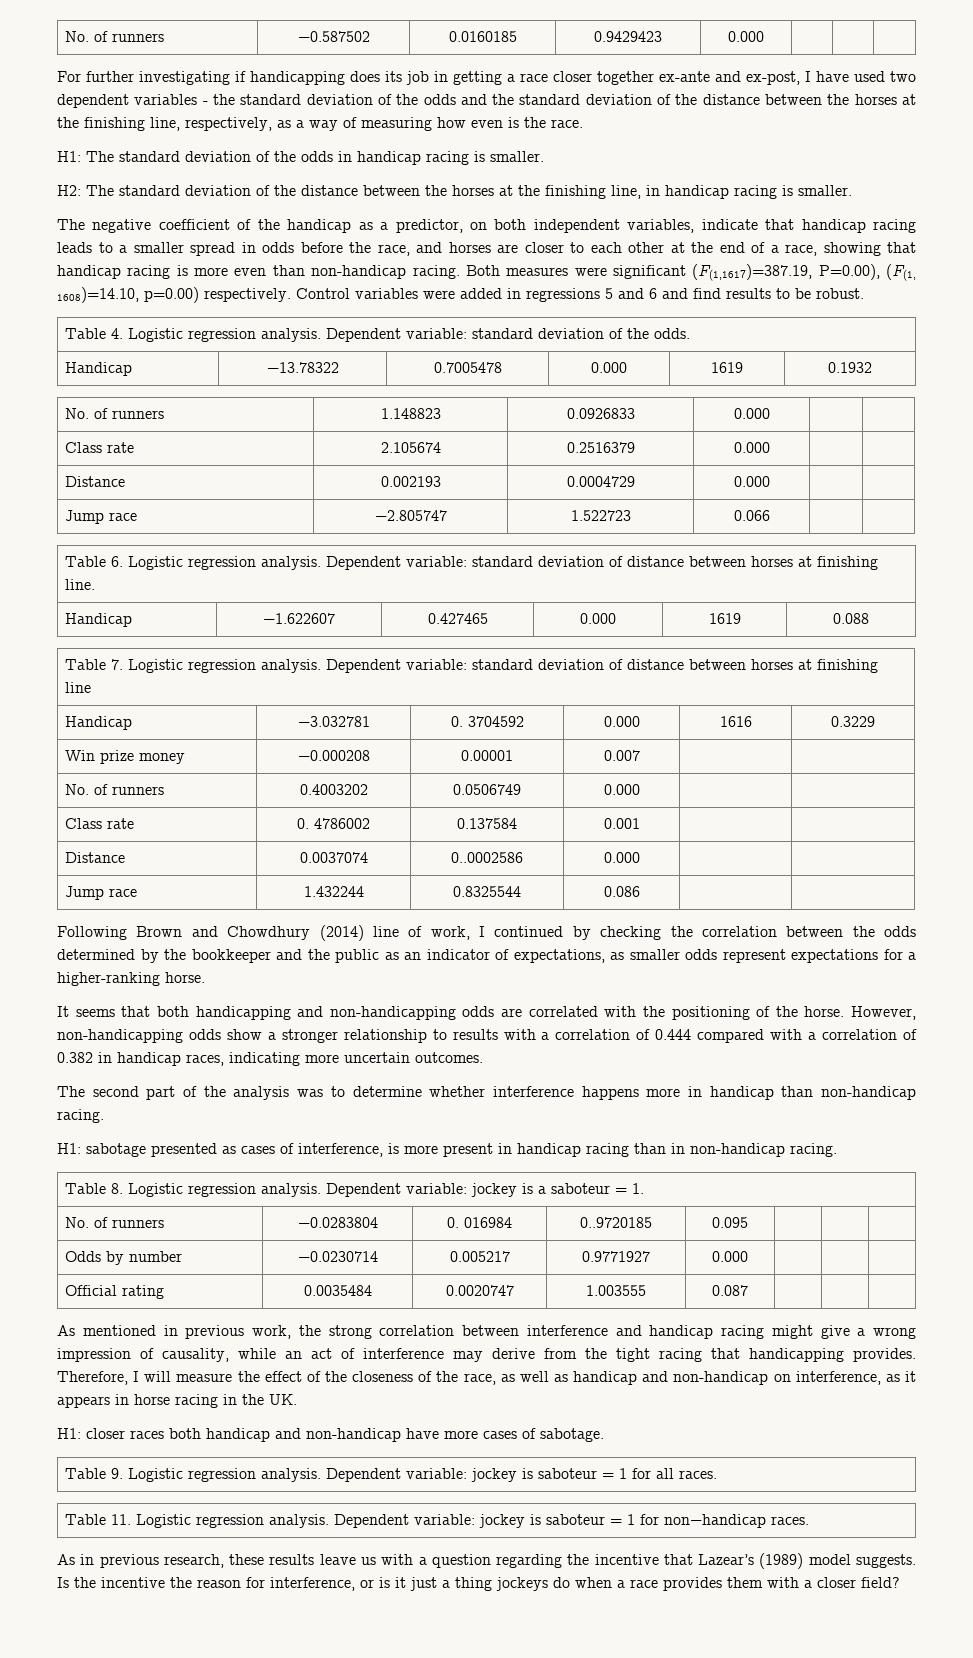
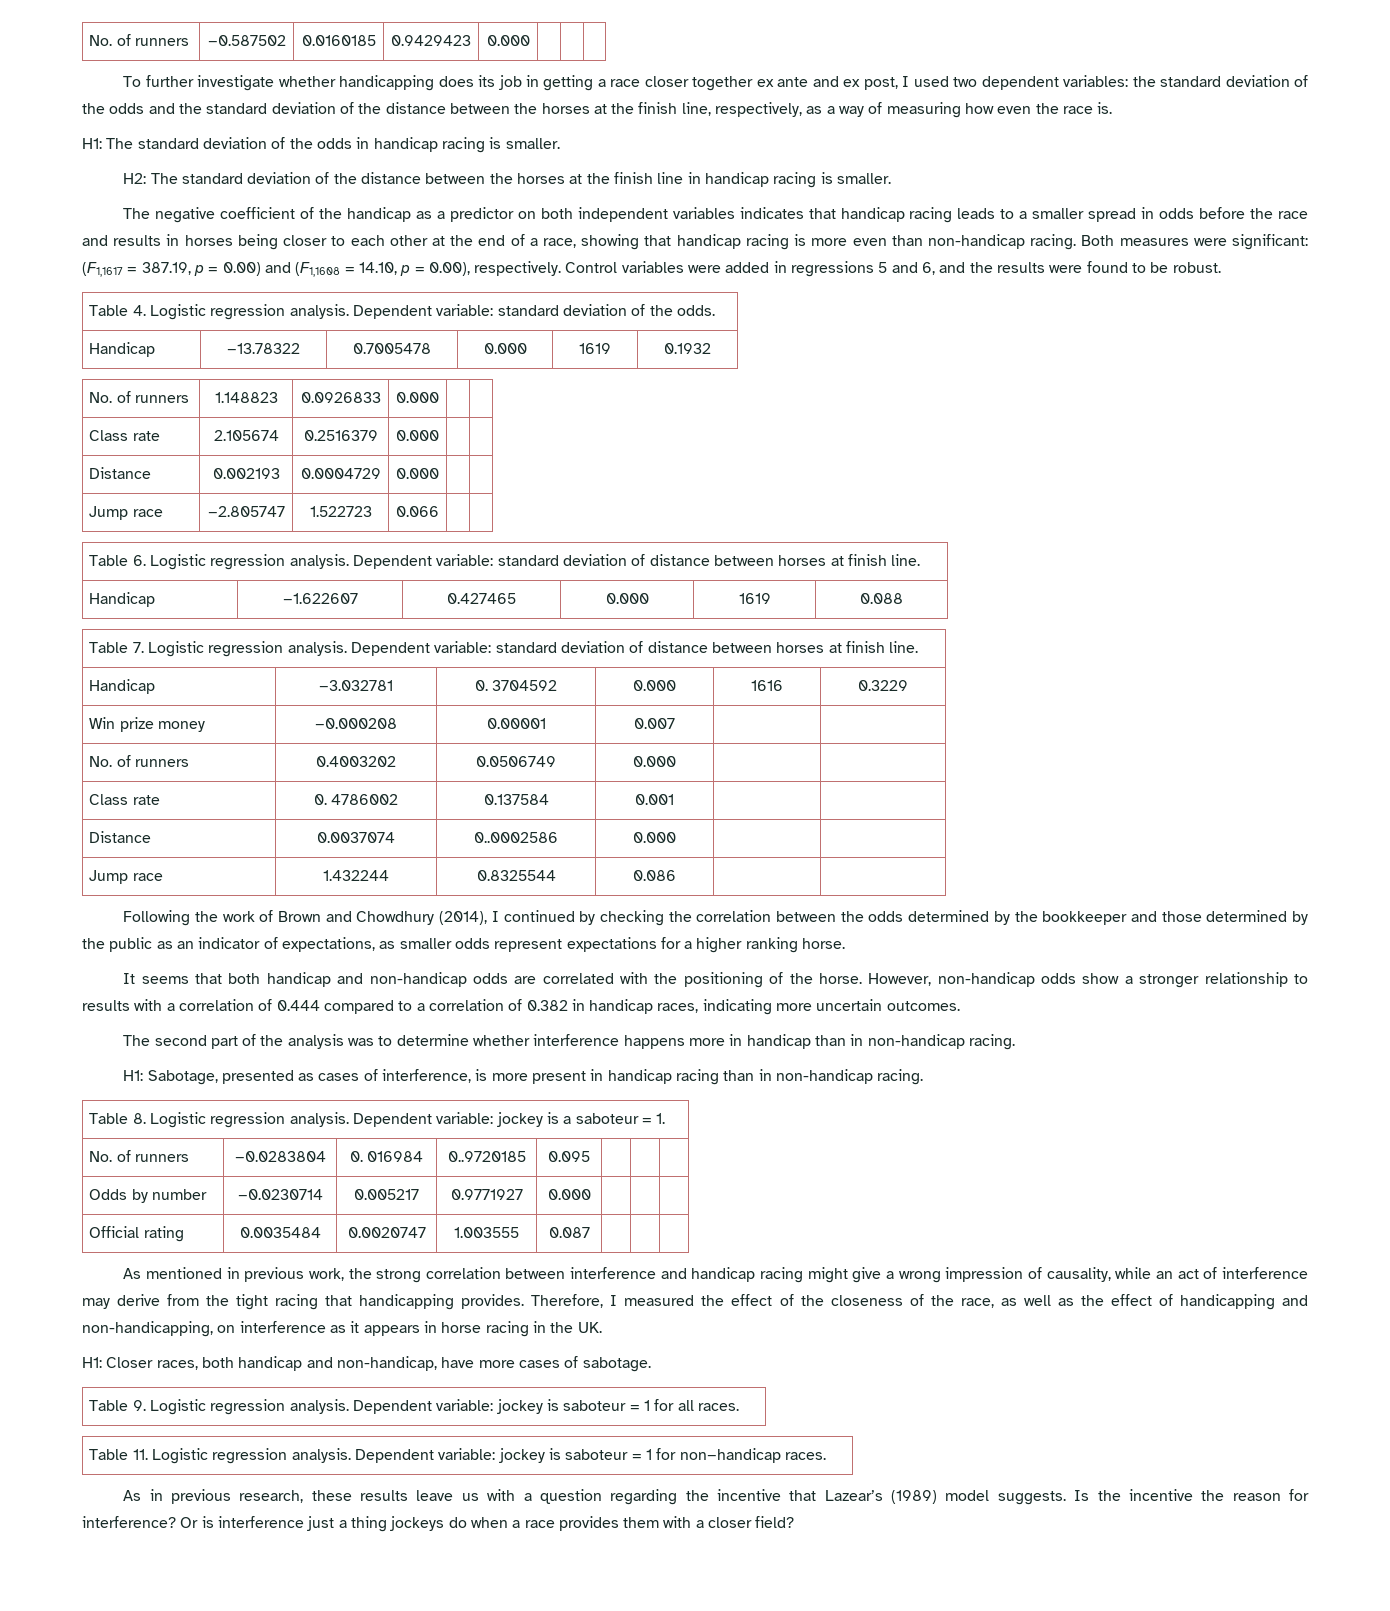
[57,71,246,85] For further investigating if -> [123,75,336,91] To further investigate whether
[659,71,849,85] ex-ante and ex-post, I have -> [756,76,910,90] ex ante and ex post, I
[134,94,208,105] variables - -> [1063,75,1129,87] variables:
[84,117,145,131] finishing -> [638,102,678,114] finish
[508,117,583,128] is the race. -> [1035,102,1113,114] the race is.
[545,185,641,199] finishing line, -> [614,172,684,184] finish line
[395,219,463,233] predictor, -> [449,207,514,222] predictor
[627,219,758,233] variables, indicate -> [672,207,804,219] variables indicates
[377,242,518,256] race, and horses are -> [1278,211,1309,219] [82,234,278,250] race and results in horses being
[612,264,917,281] [57,287,199,303] significant (F(1,1617)=387.19, P=0.00), (F(1, 1608)=14.10, p=0.00) -> [1231,234,1308,250] [82,262,470,277] significant: (F1,1617 = 387.19, p = 0.00) and (F1,1608 = 14.10, p = 0.00),
[649,288,771,299] 6 and find results -> [922,261,1128,275] 6, and the results were found
[817,556,879,570] finishing -> [847,554,887,566] finish
[817,659,879,673] [65,682,92,693] finishing line -> [845,641,919,653] finish line.
[136,925,470,941] Brown and Chowdhury (2014) line of work, -> [194,910,488,925] the work of Brown and Chowdhury (2014),
(302, 954) none -> [1161,910,1308,925] those determined by
[57,972,160,986] higher-ranking -> [696,937,798,953] higher ranking
[195,1006,456,1020] handicapping and non-handicapping -> [266,972,467,987] handicap and non-handicap
[57,1029,183,1043] non-handicapping -> [937,972,1035,987] non-handicap
[770,1029,803,1040] with -> [398,1001,413,1011] to
(814, 1091) none -> [850,1034,864,1046] in
[86,1143,146,1157] sabotage -> [147,1070,218,1085] Sabotage,
[144,1371,233,1382] will measure -> [624,1295,695,1306] measured
[573,1371,881,1385] handicap and non-handicap on interference, -> [1080,1294,1309,1310] [82,1321,326,1337] the effect of handicapping and non-handicapping, on interference
[86,1428,401,1442] closer races both handicap and non-handicap -> [106,1356,437,1371] Closer races, both handicap and non-handicap,
[270,1577,406,1591] interference, or is it -> [82,1516,304,1528] interference? Or is interference

